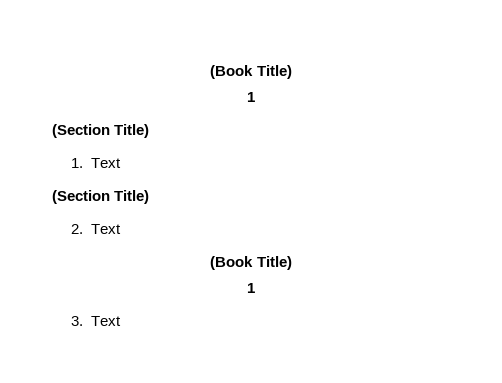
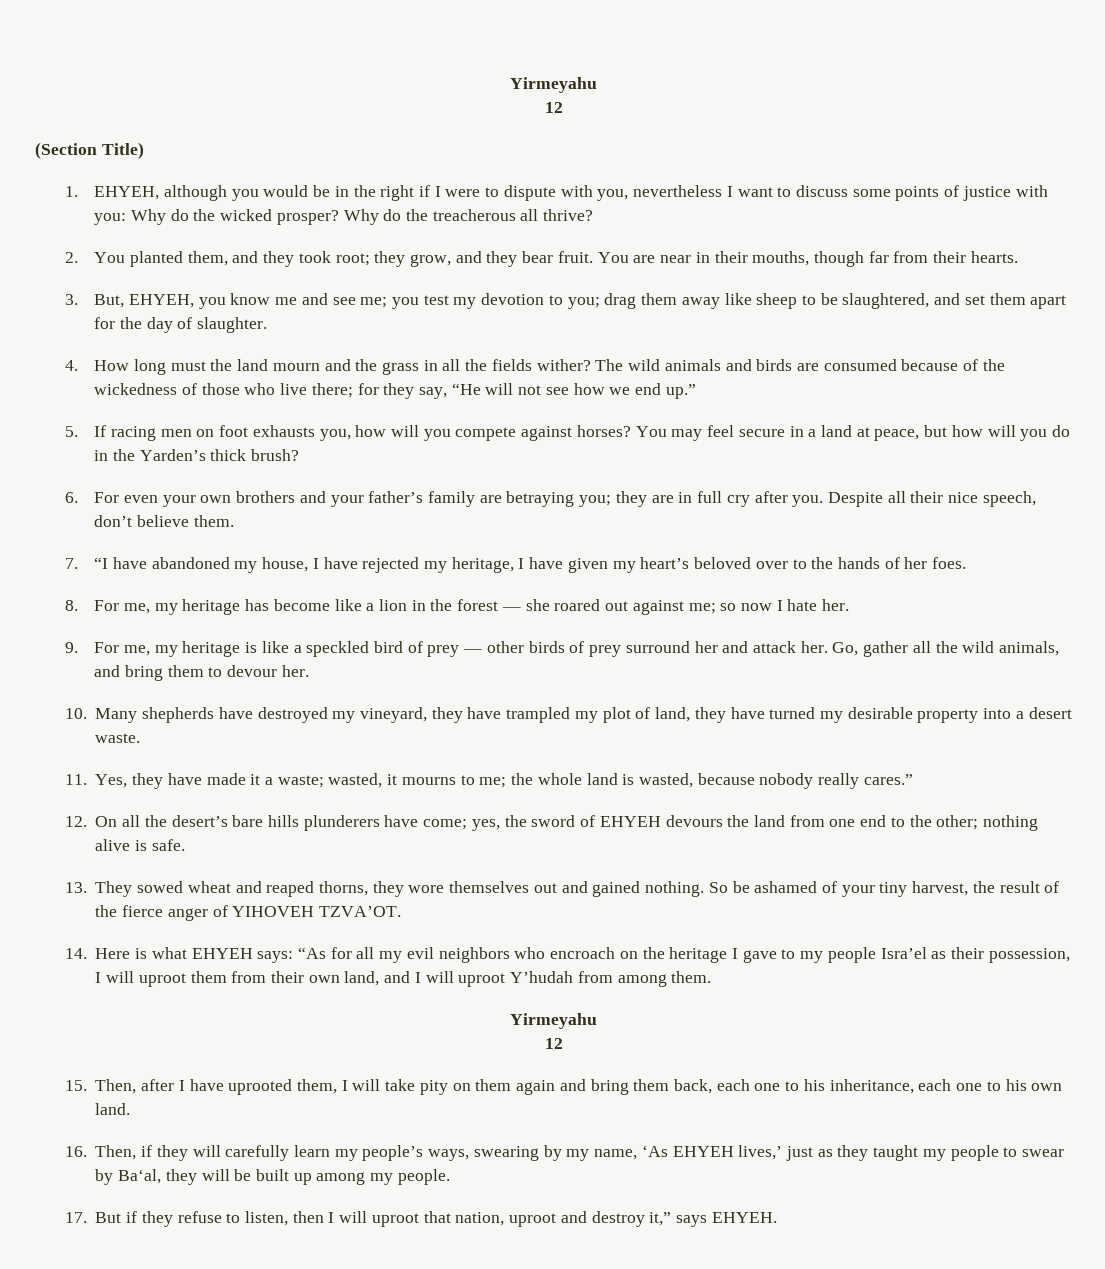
[210,65,292,79] [247,92,255,102] (Book Title) // 1 -> [510,77,597,93] [544,102,563,113] Yirmeyahu // 12
[90,158,121,168] [52,190,150,204] [71,224,121,234] [210,256,292,270] [247,283,255,293] [71,316,121,326] Text // (Section Title) // 2. Text // (Book Title) // 1 // 3. Text -> [94,185,1048,201] [94,209,594,225] [64,251,1018,267] [64,293,1067,309] [94,317,268,333] [64,359,1005,375] [94,383,696,399] [64,425,1071,441] [94,449,300,461] [64,491,1036,507] [94,515,234,527] [64,557,967,573] [64,599,850,615] [64,641,1060,657] [94,665,309,681] [64,707,1072,723] [95,733,141,743] [64,773,913,789] [64,815,1039,831] [95,839,185,851] [64,881,1060,897] [95,905,401,921] [64,947,1070,963] [95,971,712,987] [510,1013,597,1029] [544,1038,563,1049] [64,1079,1063,1095] [95,1103,131,1115] [64,1145,1065,1161] [95,1169,450,1185] [64,1211,777,1227] EHYEH, although you would be in the right if I were to dispute with you, nevertheless I want to discuss some points of justice with you: Why do the wicked prosper? Why do the treacherous all thrive? // 2. You planted them, and they took root; they grow, and they bear fruit. You are near in their mouths, though far from their hearts. // 3. But, EHYEH, you know me and see me; you test my devotion to you; drag them away like sheep to be slaughtered, and set them apart for the day of slaughter. // 4. How long must the land mourn and the grass in all the fields wither? The wild animals and birds are consumed because of the wickedness of those who live there; for they say, “He will not see how we end up.” // 5. If racing men on foot exhausts you, how will you compete against horses? You may feel secure in a land at peace, but how will you do in the Yarden’s thick brush? // 6. For even your own brothers and your father’s family are betraying you; they are in full cry after you. Despite all their nice speech, don’t believe them. // 7. “I have abandoned my house, I have rejected my heritage, I have given my heart’s beloved over to the hands of her foes. // 8. For me, my heritage has become like a lion in the forest — she roared out against me; so now I hate her. // 9. For me, my heritage is like a speckled bird of prey — other birds of prey surround her and attack her. Go, gather all the wild animals, and bring them to devour her. // 10. Many shepherds have destroyed my vineyard, they have trampled my plot of land, they have turned my desirable property into a desert waste. // 11. Yes, they have made it a waste; wasted, it mourns to me; the whole land is wasted, because nobody really cares.” // 12. On all the desert’s bare hills plunderers have come; yes, the sword of EHYEH devours the land from one end to the other; nothing alive is safe. // 13. They sowed wheat and reaped thorns, they wore themselves out and gained nothing. So be ashamed of your tiny harvest, the result of the fierce anger of YIHOVEH TZVA’OT. // 14. Here is what EHYEH says: “As for all my evil neighbors who encroach on the heritage I gave to my people Isra’el as their possession, I will uproot them from their own land, and I will uproot Y’hudah from among them. // Yirmeyahu // 12 // 15. Then, after I have uprooted them, I will take pity on them again and bring them back, each one to his inheritance, each one to his own land. // 16. Then, if they will carefully learn my people’s ways, swearing by my name, ‘As EHYEH lives,’ just as they taught my people to swear by Ba‘al, they will be built up among my people. // 17. But if they refuse to listen, then I will uproot that nation, uproot and destroy it,” says EHYEH.

